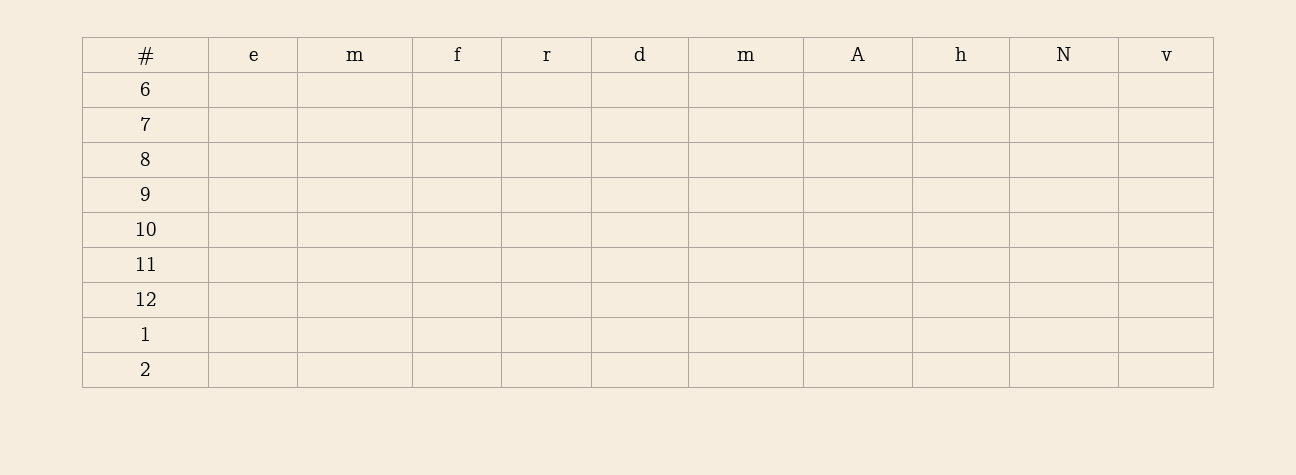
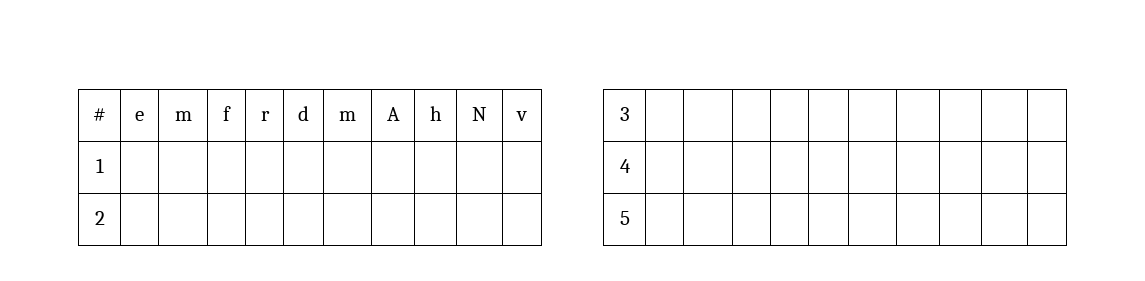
[140,82,151,96] [140,117,151,131] [140,152,151,166] [140,187,151,201] [134,222,157,236] [134,257,157,271] [134,292,157,306] // 6 | | | | | | | | | | // 7 | | | | | | | | | | // 8 | | | | | | | | | | // 9 | | | | | | | | | | // 10 | | | | | | | | | | // 11 | | | | | | | | | | // 12 | | | | | | | | | | -> (527, 116) none
(151, 369) none -> [619,107,630,121] [619,159,631,173] [619,211,630,225] // 3 | | | | | | | | | | // 4 | | | | | | | | | | // 5 | | | | | | | | | |

